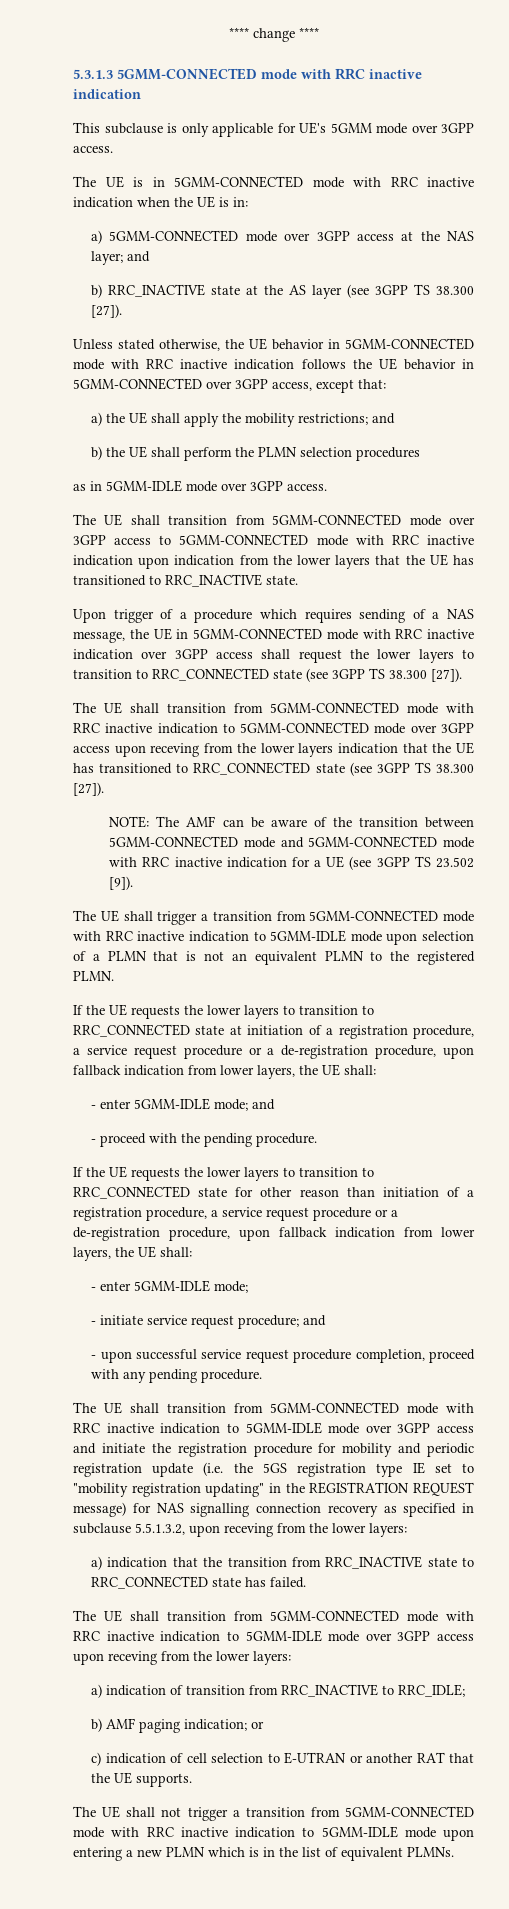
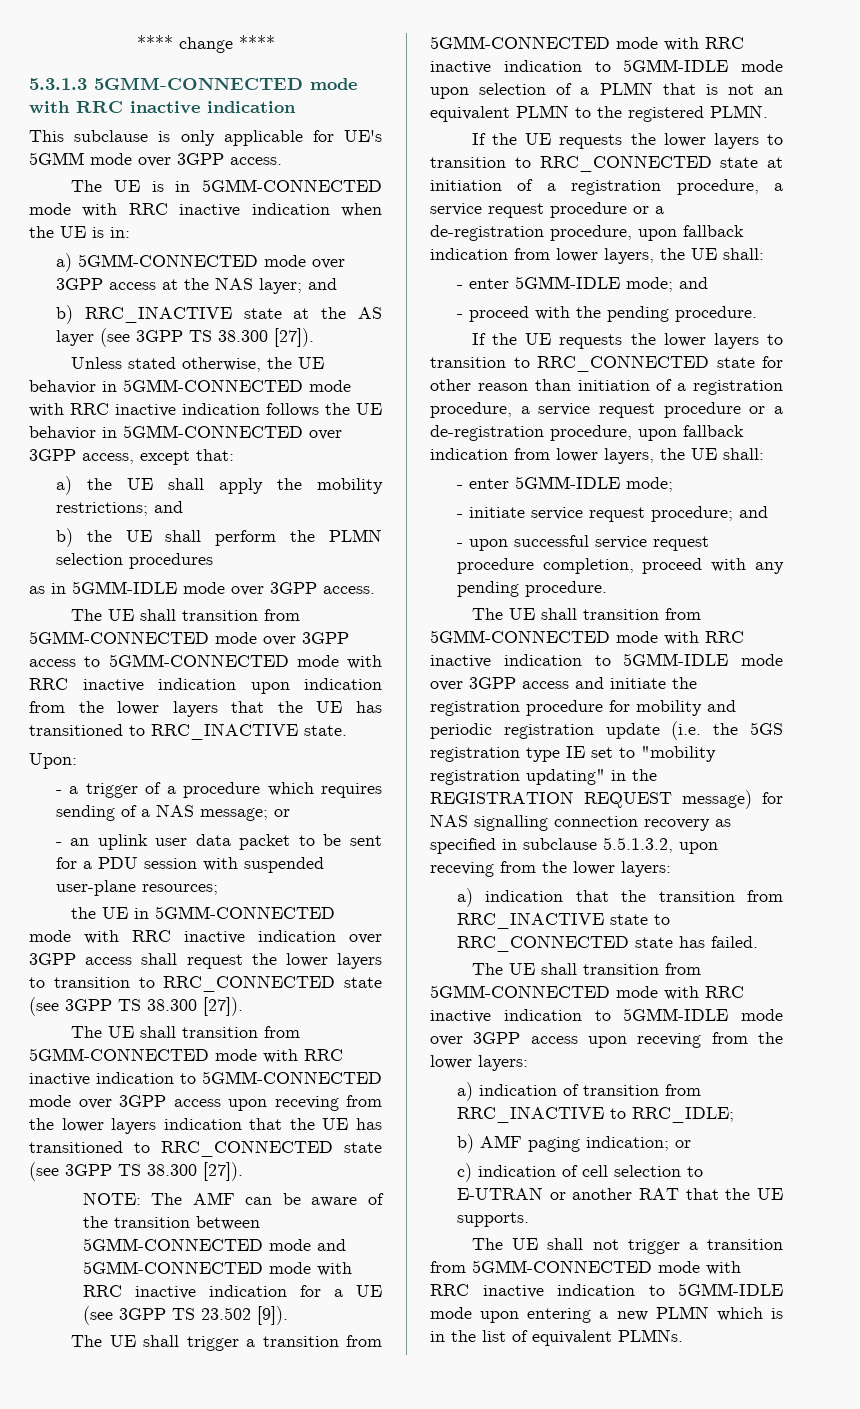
[73,609,106,623] Upon -> [29,753,77,769] [55,786,79,794] Upon: // - a
[73,631,125,643] message, -> [199,808,290,821] [55,834,383,850] [55,857,324,873] [55,880,218,896] message; or // - an uplink user data packet to be sent for a PDU session with suspended user-plane resources; //

